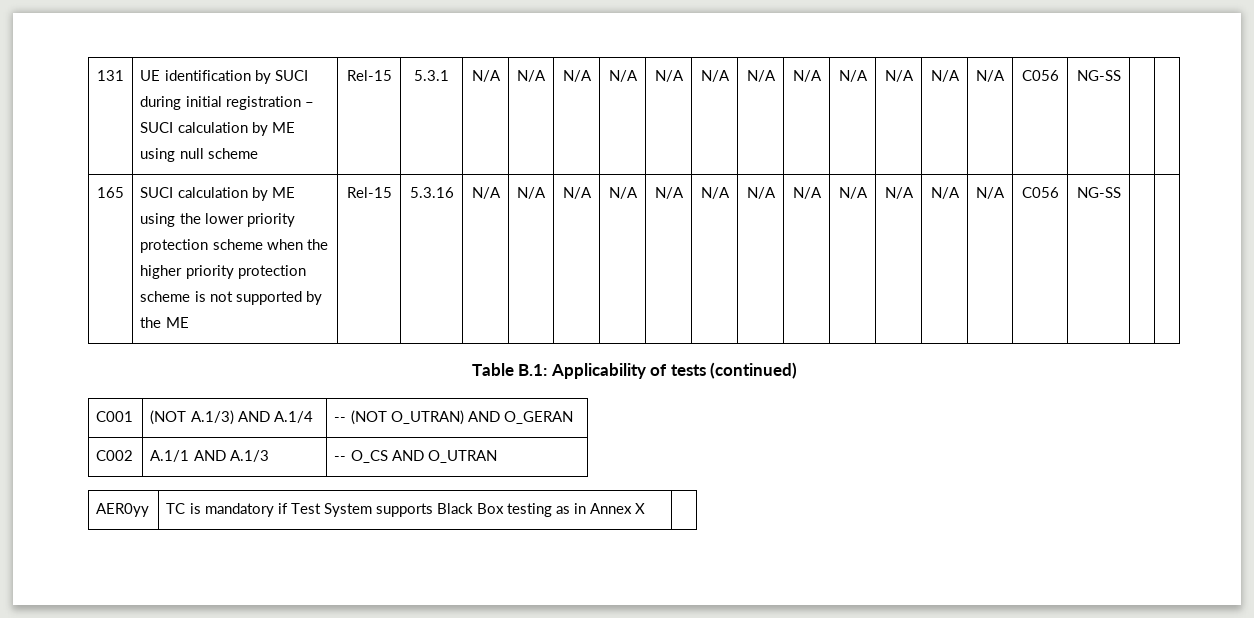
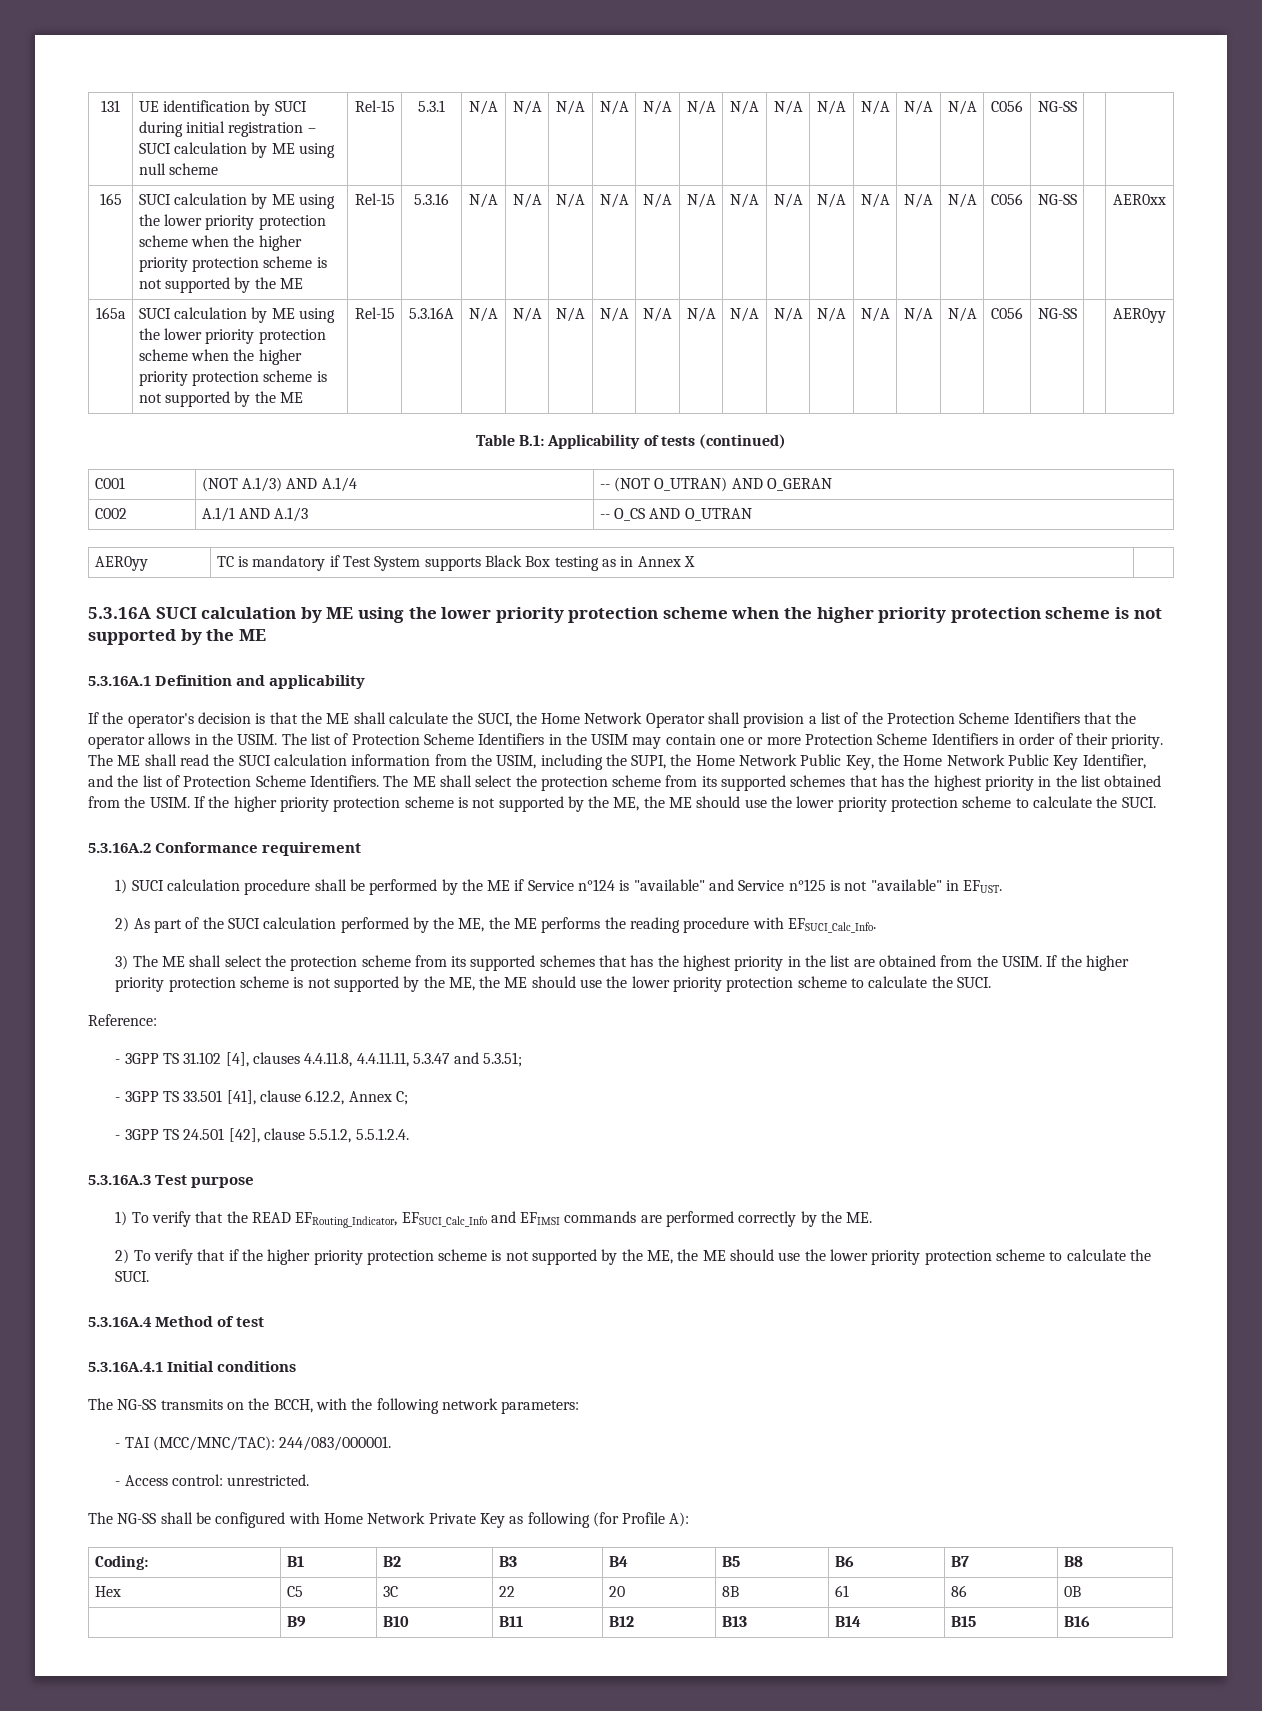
(1121, 192) none -> [1113,194,1166,205] [95,307,126,319] [138,307,336,323] [138,328,326,344] [138,349,302,365] [138,370,327,386] [138,391,304,407] [354,307,395,319] [409,307,454,319] [469,307,498,322] [512,307,542,322] [556,307,585,322] [599,307,629,322] [643,307,672,322] [686,307,716,322] [730,307,759,322] [773,307,803,322] [817,307,846,322] [860,307,890,322] [904,307,933,322] [947,307,977,322] [991,307,1023,319] [1037,308,1077,319] [1113,308,1166,323] AER0xx // 165a | SUCI calculation by ME using the lower priority protection scheme when the higher priority protection scheme is not supported by the ME | Rel-15 | 5.3.16A | N/A | N/A | N/A | N/A | N/A | N/A | N/A | N/A | N/A | N/A | N/A | N/A | C056 | NG-SS | | AER0yy
(646, 508) none -> [88,607,1162,623] [88,629,266,645] [88,675,366,689] [88,712,1137,728] [88,733,1164,749] [88,754,1146,770] [88,775,1162,791] [88,796,1156,812] [88,842,362,856] [115,879,1003,895] [115,917,877,933] [115,955,1129,971] [115,976,991,992] [88,1014,157,1026] [115,1052,523,1067] [115,1090,408,1105] [115,1128,409,1143] [88,1175,255,1188] [115,1211,873,1228] [115,1249,1151,1265] [115,1271,150,1282] [88,1316,265,1327] [88,1361,297,1372] [88,1398,580,1414] [115,1436,392,1451] [115,1474,310,1486] [88,1512,690,1528] [94,1555,148,1570] [286,1556,304,1567] [382,1556,401,1567] [498,1556,517,1567] [608,1556,628,1567] [721,1556,740,1567] [834,1556,854,1567] [950,1556,969,1567] [1063,1556,1083,1567] [94,1586,121,1597] [286,1586,303,1597] [382,1586,398,1597] [498,1586,515,1597] [608,1586,625,1597] [721,1586,739,1597] [834,1585,849,1597] [950,1585,967,1597] [1063,1586,1081,1597] [286,1616,306,1627] [382,1616,409,1627] [498,1616,523,1627] [608,1616,634,1627] [721,1616,747,1627] [834,1616,861,1627] [950,1616,976,1627] [1063,1616,1090,1627] // 5.3.16A SUCI calculation by ME using the lower priority protection scheme when the higher priority protection scheme is not supported by the ME // 5.3.16A.1 Definition and applicability // If the operator's decision is that the ME shall calculate the SUCI, the Home Network Operator shall provision a list of the Protection Scheme Identifiers that the operator allows in the USIM. The list of Protection Scheme Identifiers in the USIM may contain one or more Protection Scheme Identifiers in order of their priority. The ME shall read the SUCI calculation information from the USIM, including the SUPI, the Home Network Public Key, the Home Network Public Key Identifier, and the list of Protection Scheme Identifiers. The ME shall select the protection scheme from its supported schemes that has the highest priority in the list obtained from the USIM. If the higher priority protection scheme is not supported by the ME, the ME should use the lower priority protection scheme to calculate the SUCI. // 5.3.16A.2 Conformance requirement // 1) SUCI calculation procedure shall be performed by the ME if Service n°124 is "available" and Service n°125 is not "available" in EFUST. // 2) As part of the SUCI calculation performed by the ME, the ME performs the reading procedure with EFSUCI_Calc_Info. // 3) The ME shall select the protection scheme from its supported schemes that has the highest priority in the list are obtained from the USIM. If the higher priority protection scheme is not supported by the ME, the ME should use the lower priority protection scheme to calculate the SUCI. // Reference: // - 3GPP TS 31.102 [4], clauses 4.4.11.8, 4.4.11.11, 5.3.47 and 5.3.51; // - 3GPP TS 33.501 [41], clause 6.12.2, Annex C; // - 3GPP TS 24.501 [42], clause 5.5.1.2, 5.5.1.2.4. // 5.3.16A.3 Test purpose // 1) To verify that the READ EFRouting_Indicator, EFSUCI_Calc_Info and EFIMSI commands are performed correctly by the ME. // 2) To verify that if the higher priority protection scheme is not supported by the ME, the ME should use the lower priority protection scheme to calculate the SUCI. // 5.3.16A.4 Method of test // 5.3.16A.4.1 Initial conditions // The NG-SS transmits on the BCCH, with the following network parameters: // - TAI (MCC/MNC/TAC): 244/083/000001. // - Access control: unrestricted. // The NG-SS shall be configured with Home Network Private Key as following (for Profile A): // Coding: | B1 | B2 | B3 | B4 | B5 | B6 | B7 | B8 // Hex | C5 | 3C | 22 | 20 | 8B | 61 | 86 | 0B // | B9 | B10 | B11 | B12 | B13 | B14 | B15 | B16

